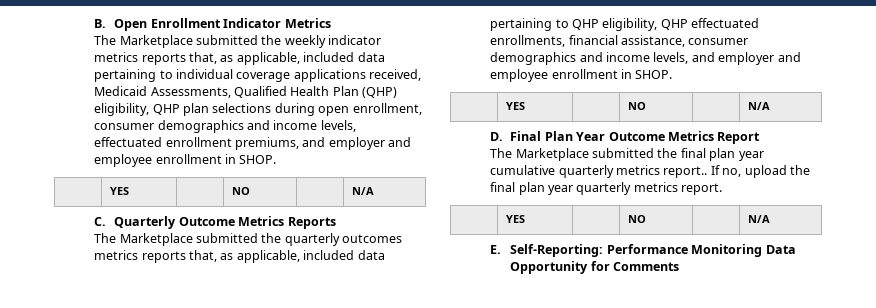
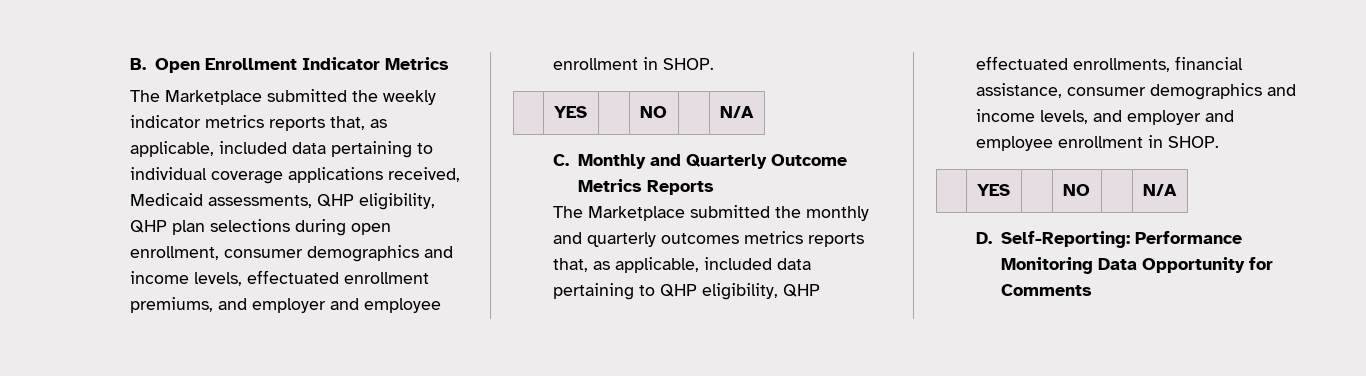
[150,86,398,98] Assessments, Qualified Health Plan (QHP) -> [207,194,354,208] assessments, QHP
(107, 221) none -> [577,154,681,169] Monthly and
(282, 238) none -> [805,206,869,221] [552,232,582,244] monthly and
[510,131,761,144] [490,148,764,161] [490,165,810,178] [490,182,723,195] [505,215,525,223] [627,215,646,223] [747,215,770,223] [490,245,502,254] Final Plan Year Outcome Metrics Report // The Marketplace submitted the final plan year cumulative quarterly metrics report.. If no, upload the final plan year quarterly metrics report. // | YES | | NO | | N/A // E. -> (992, 238) none

